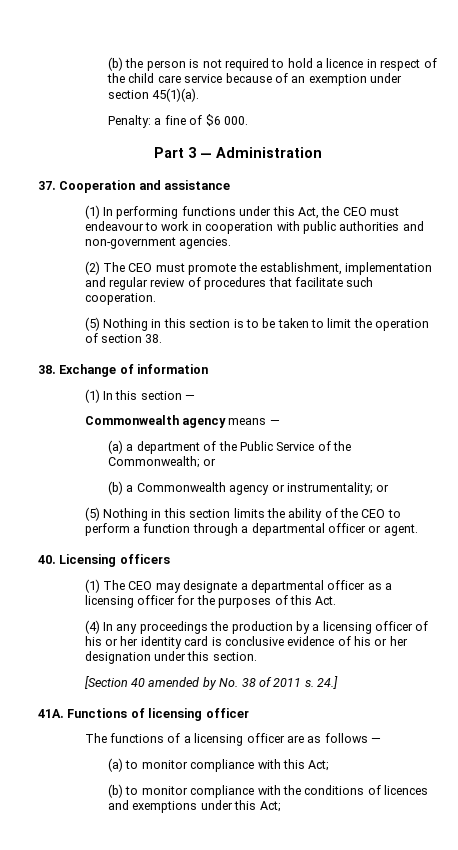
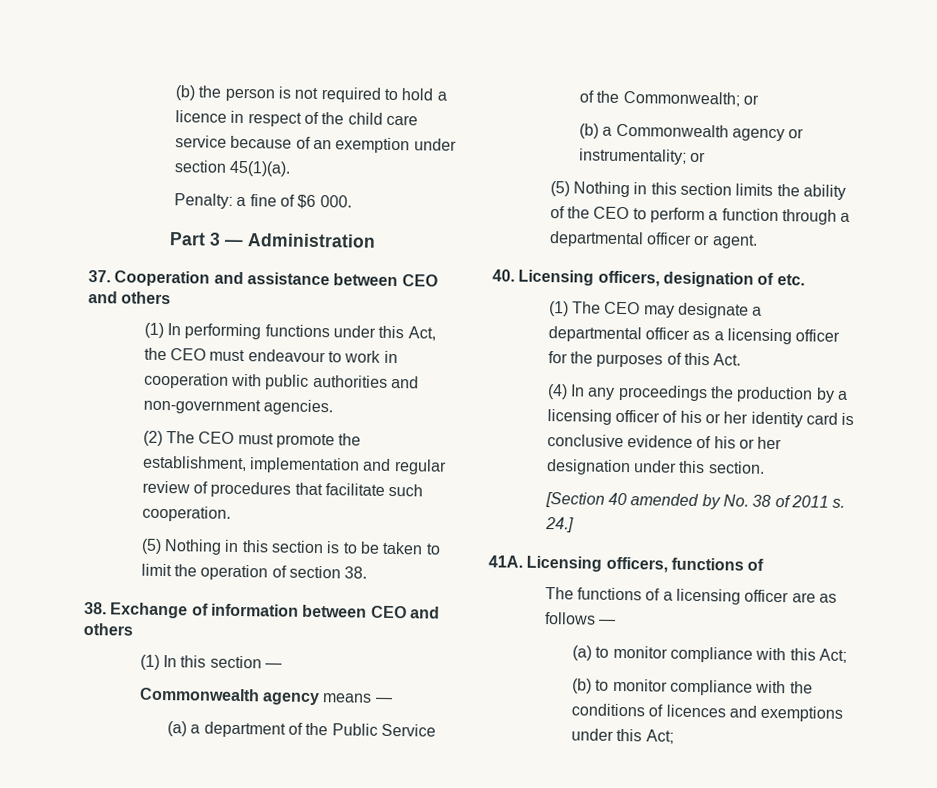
(231, 185) none -> [333,273,438,287] [88,291,172,305] between CEO and others
(209, 369) none -> [302,604,440,619] [83,622,133,636] between CEO and others
[119,554,170,564] officers -> [597,270,805,288] officers, designation of etc.
[67,708,249,721] Functions of licensing officer -> [526,555,765,573] Licensing officers, functions of

